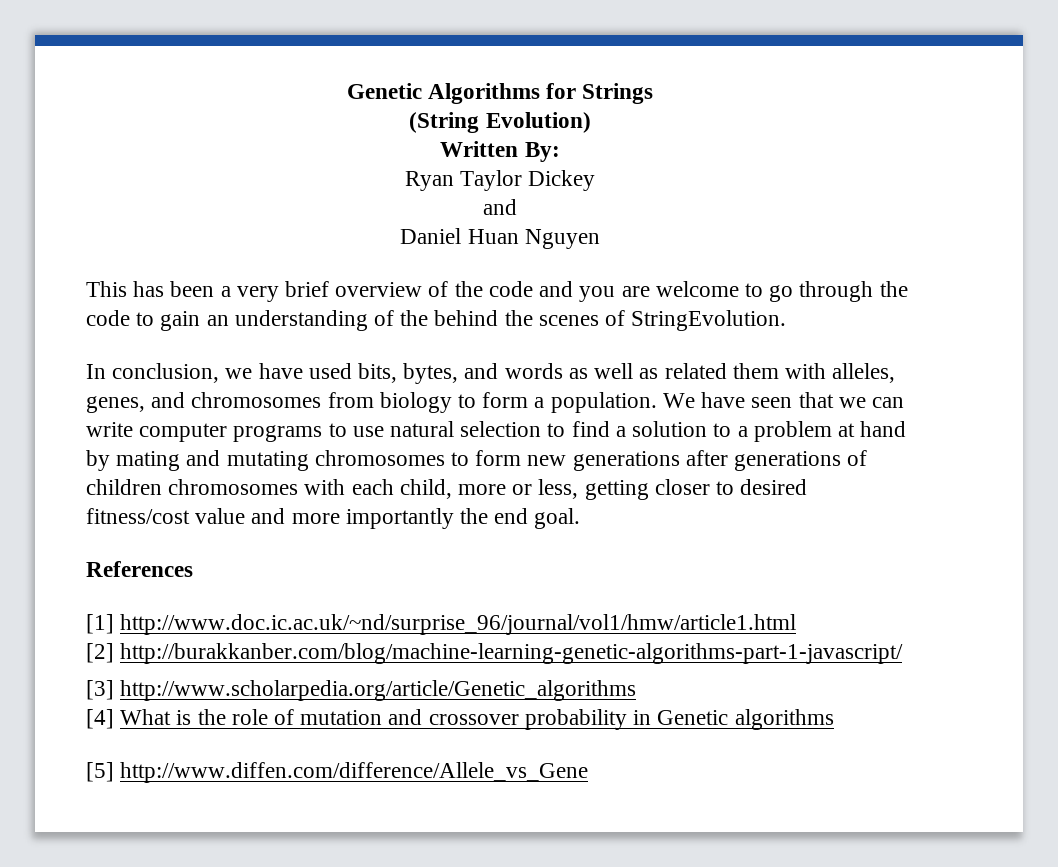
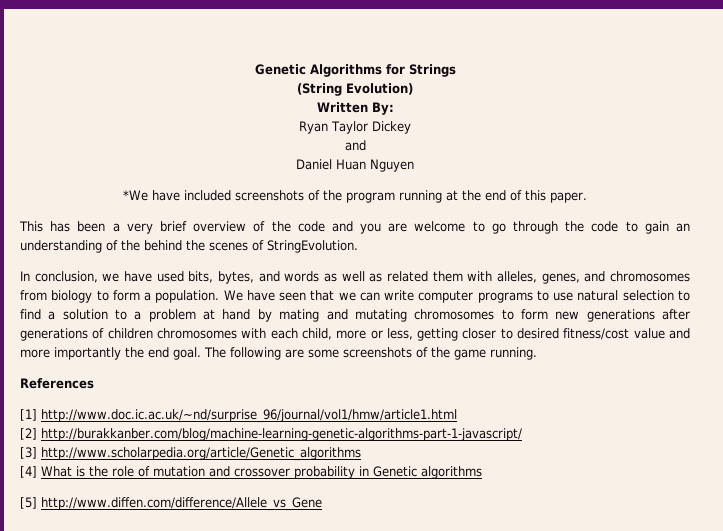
(600, 239) none -> [123,190,588,203] // *We have included screenshots of the program running at the end of this paper.
(581, 518) none -> [204,347,537,360] The following are some screenshots of the game running.

